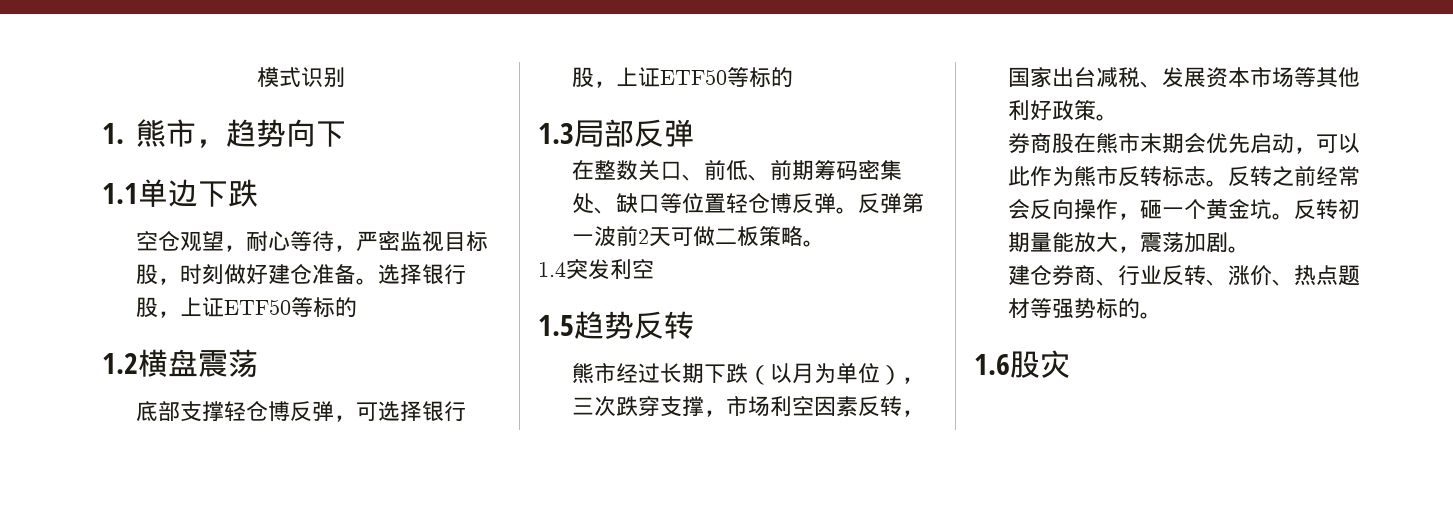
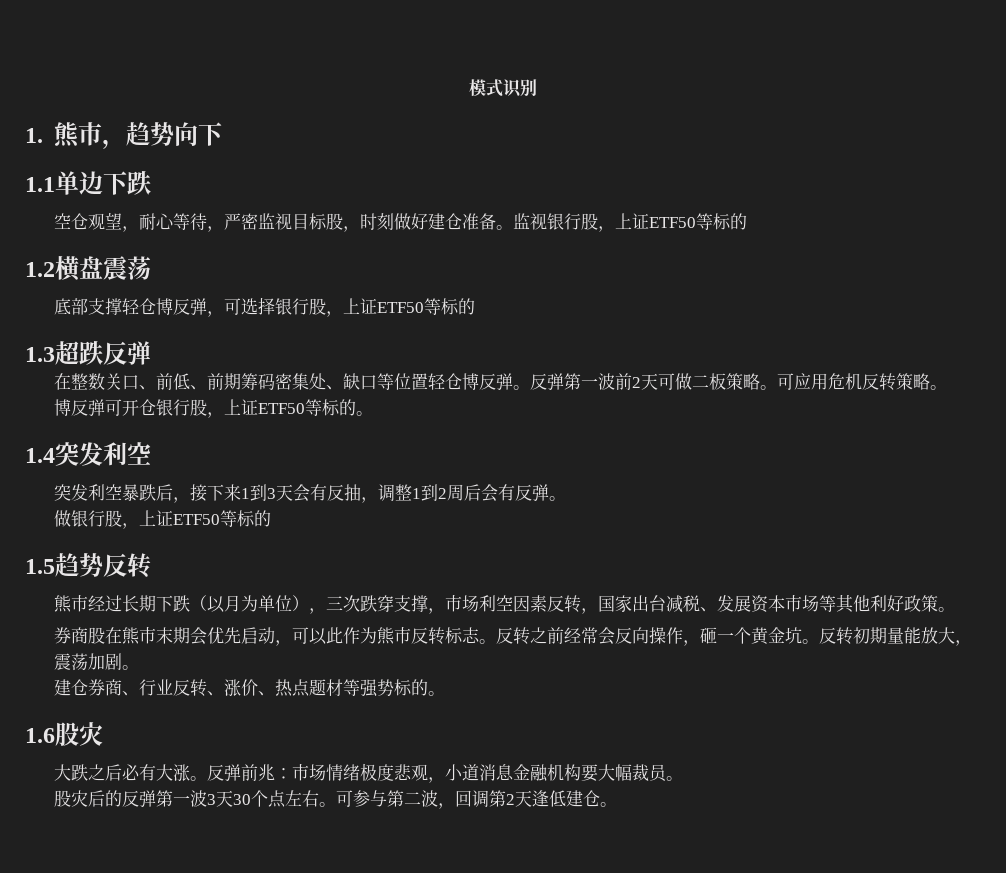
[378,264,423,284] 选择 -> [512,213,547,230] 监视
[574,119,634,147] 局部 -> [55,341,103,365] 超跌
[538,258,654,279] // 1.4突发利空 -> [776,373,947,391] [53,399,373,418] [25,442,151,466] [53,484,566,503] [53,510,271,529] 可应用危机反转策略。 // 博反弹可开仓银行股，上证ETF50等标的。 // 1.4突发利空 // 突发利空暴跌后，接下来1到3天会有反抽，调整1到2周后会有反弹。 // 做银行股，上证ETF50等标的
(1070, 364) none -> [53,763,683,783] [53,790,617,809] // 大跌之后必有大涨。反弹前兆：市场情绪极度悲观，小道消息金融机构要大幅裁员。 // 股灾后的反弹第一波3天30个点左右。可参与第二波，回调第2天逢低建仓。

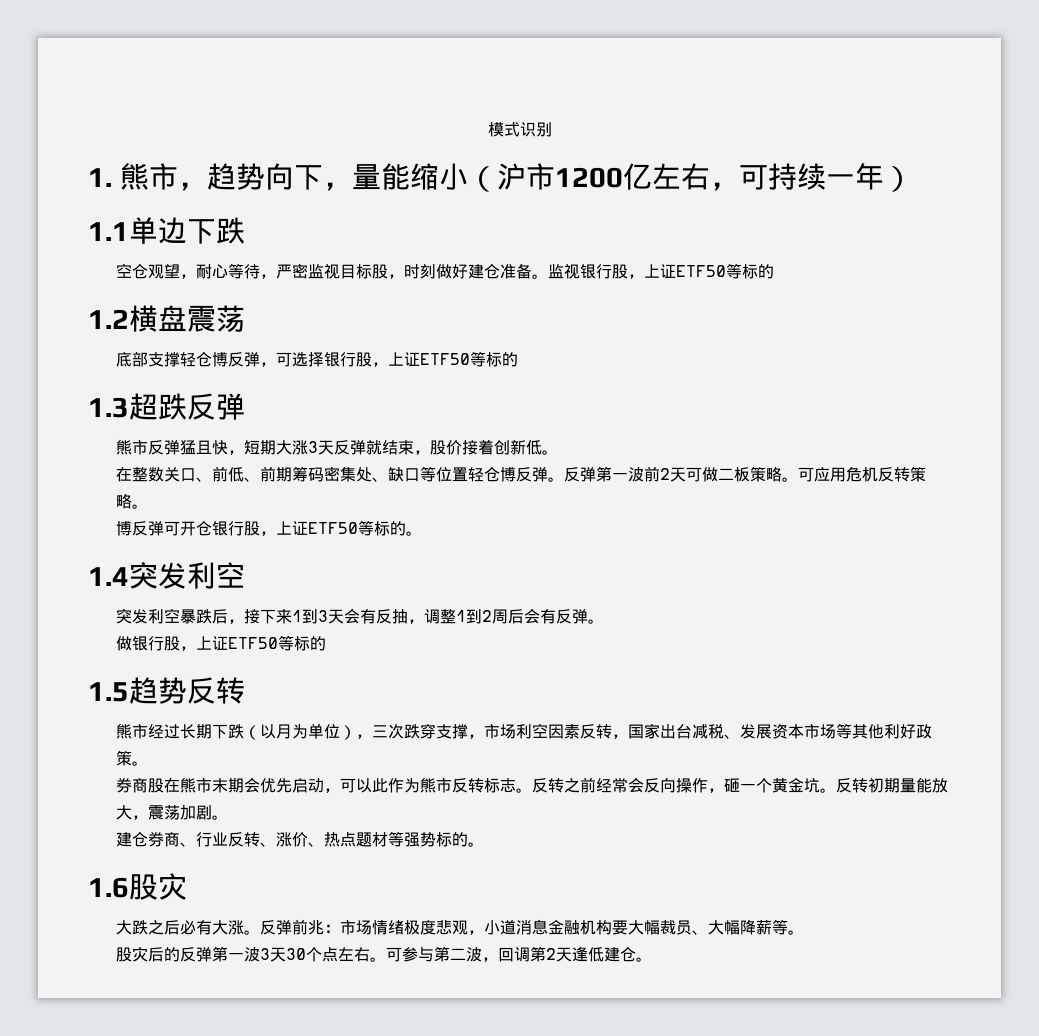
(223, 134) none -> [323,163,913,192] ，量能缩小（沪市1200亿左右，可持续一年）
(151, 353) none -> [115,439,558,455] // 熊市反弹猛且快，短期大涨3天反弹就结束，股价接着创新低。
(668, 773) none -> [691,919,788,935] 、大幅降薪等

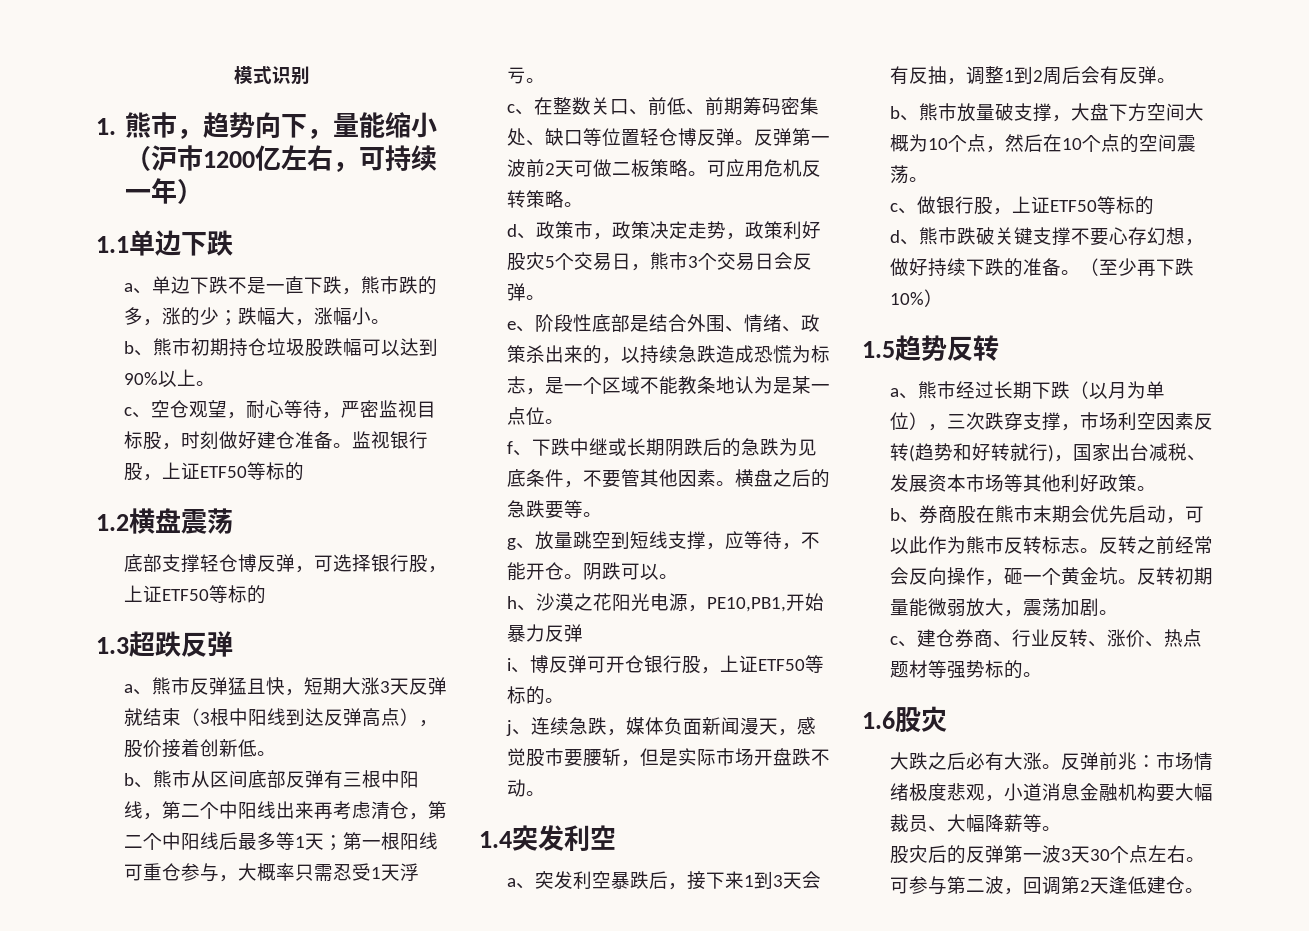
(245, 230) none -> [123,276,437,295] [123,307,390,326] [123,338,438,357] [123,369,215,387] [123,407,151,418] a、单边下跌不是一直下跌，熊市跌的多，涨的少；跌幅大，涨幅小。 // b、熊市初期持仓垃圾股跌幅可以达到90%以上。 // c、
(245, 406) none -> [123,684,152,695] a、
(414, 447) none -> [180,708,419,727] （3根中阳线到达反弹高点）
(558, 452) none -> [123,770,419,789] [123,801,447,820] [123,832,438,851] [123,863,419,882] [506,67,545,84] [506,104,534,115] b、熊市从区间底部反弹有三根中阳线，第二个中阳线出来再考虑清仓，第二个中阳线后最多等1天；第一根阳线可重仓参与，大概率只需忍受1天浮亏。 // c、
(148, 506) none -> [506,221,821,240] [506,252,812,271] [506,283,545,301] [506,314,820,333] [506,345,830,364] [506,376,830,395] [506,407,564,425] [506,438,817,457] [506,469,830,488] [506,500,602,519] [506,531,820,550] [506,562,678,581] [506,593,824,612] [506,624,583,642] [506,658,530,673] d、政策市，政策决定走势，政策利好股灾5个交易日，熊市3个交易日会反弹。 // e、阶段性底部是结合外围、情绪、政策杀出来的，以持续急跌造成恐慌为标志，是一个区域不能教条地认为是某一点位。 // f、下跌中继或长期阴跌后的急跌为见底条件，不要管其他因素。横盘之后的急跌要等。 // g、放量跳空到短线支撑，应等待，不能开仓。阴跌可以。 // h、沙漠之花阳光电源，PE10,PB1,开始暴力反弹 // i、
(422, 533) none -> [505,717,816,736] [506,748,830,767] [506,779,545,797] // j、连续急跌，媒体负面新闻漫天，感觉股市要腰斩，但是实际市场开盘跌不动。
(245, 575) none -> [506,878,535,889] a、
(604, 621) none -> [889,103,1204,122] [889,134,1196,153] [889,165,928,184] [889,203,917,214] b、熊市放量破支撑，大盘下方空间大概为10个点，然后在10个点的空间震荡。 // c、
(326, 643) none -> [889,227,1204,246] [889,258,1194,277] [889,289,943,307] // d、熊市跌破关键支撑不要心存幻想，做好持续下跌的准备。（至少再下跌10%）
(245, 690) none -> [889,388,918,399] a、
(612, 731) none -> [908,443,1054,462] (趋势和好转就行)
(148, 763) none -> [889,508,919,523] b、
(932, 785) none -> [927,598,966,617] 微弱
(228, 817) none -> [889,636,917,647] c、

